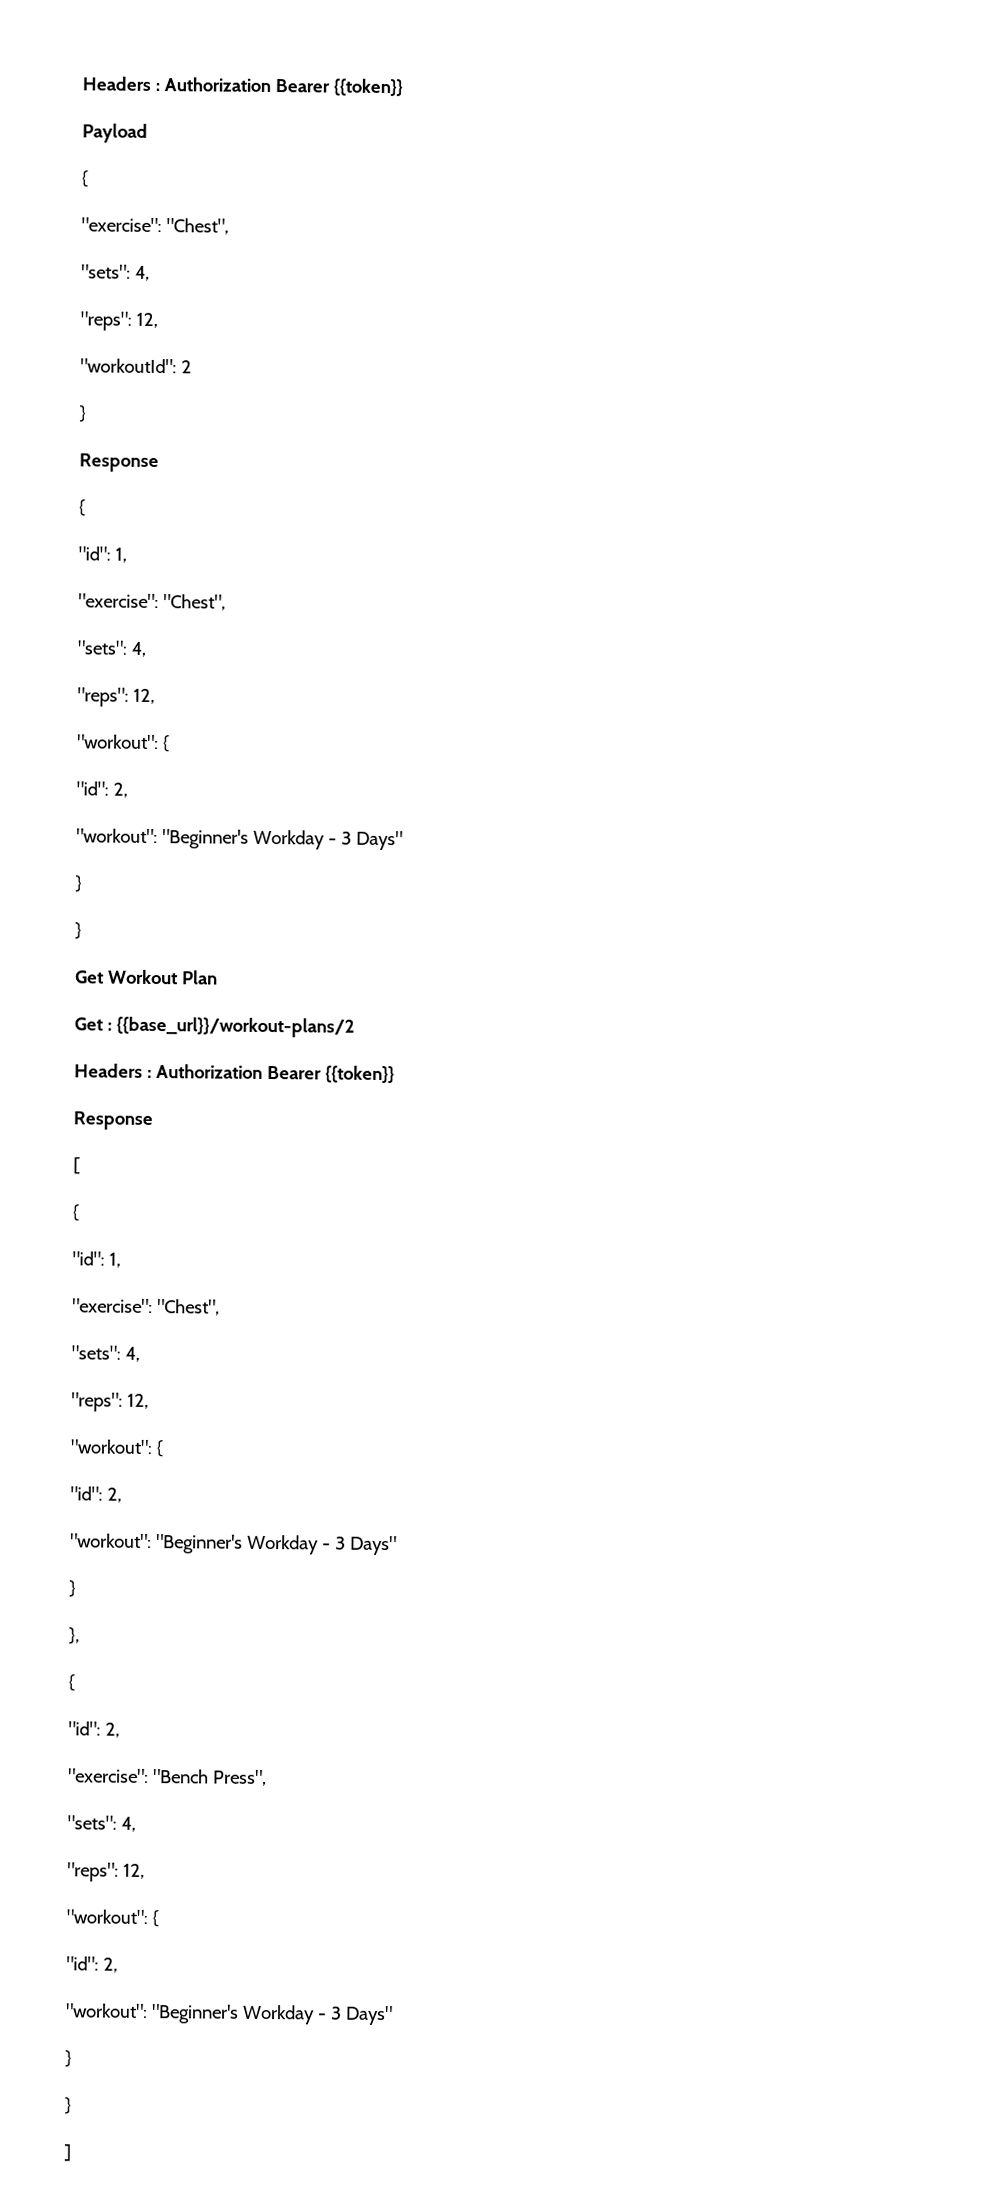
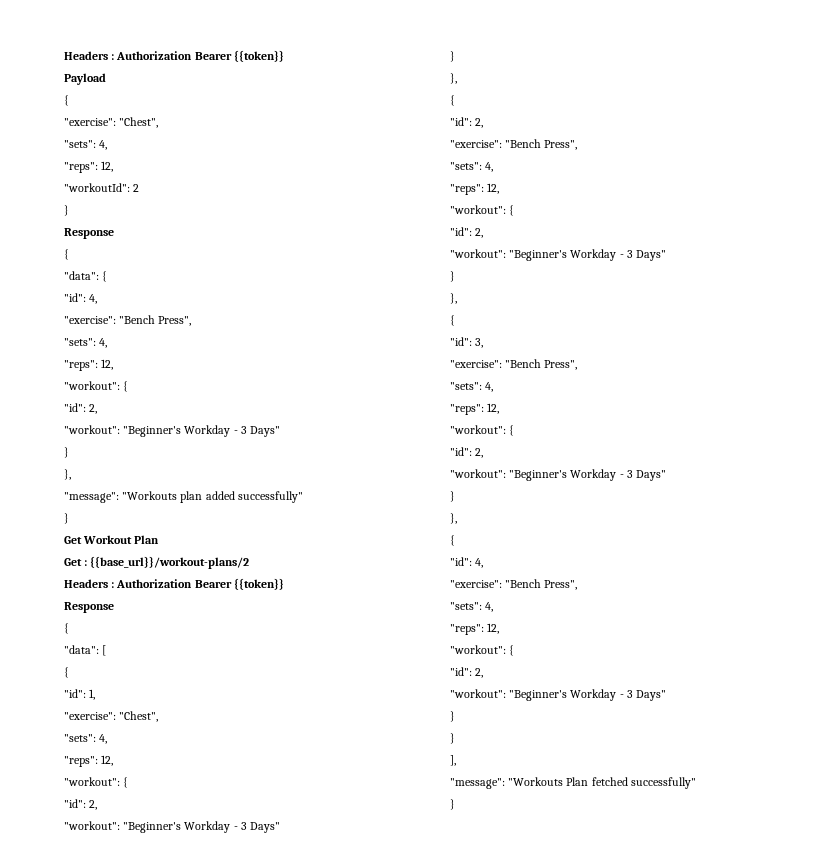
[78,546,127,563] [78,593,226,611] // "id": 1, // "exercise": "Chest", -> [64,271,108,282] [64,293,98,304] [64,315,192,326] // "data": { // "id": 4, // "exercise": "Bench Press",
(82, 884) none -> [64,469,71,480] [64,491,303,503] // }, // "message": "Workouts plan added successfully"
(153, 1120) none -> [64,623,69,634] [64,645,99,654] { // "data":
[65,2097,72,2115] [64,2144,71,2162] } // ] -> [450,293,457,304] [450,315,455,326] [450,337,484,348] [450,359,578,370] [450,382,494,392] [450,403,500,415] [450,425,515,436] [450,447,484,458] [450,469,667,481] [450,491,455,502] [450,513,457,524] [450,535,455,546] [450,557,484,568] [450,579,578,590] [450,602,494,612] [450,623,500,635] [450,645,515,656] [450,667,484,678] [450,689,667,701] [450,711,455,722] [450,733,455,744] [450,755,456,766] [450,777,696,789] [450,799,455,810] }, // { // "id": 3, // "exercise": "Bench Press", // "sets": 4, // "reps": 12, // "workout": { // "id": 2, // "workout": "Beginner's Workday - 3 Days" // } // }, // { // "id": 4, // "exercise": "Bench Press", // "sets": 4, // "reps": 12, // "workout": { // "id": 2, // "workout": "Beginner's Workday - 3 Days" // } // } // ], // "message": "Workouts Plan fetched successfully" // }

